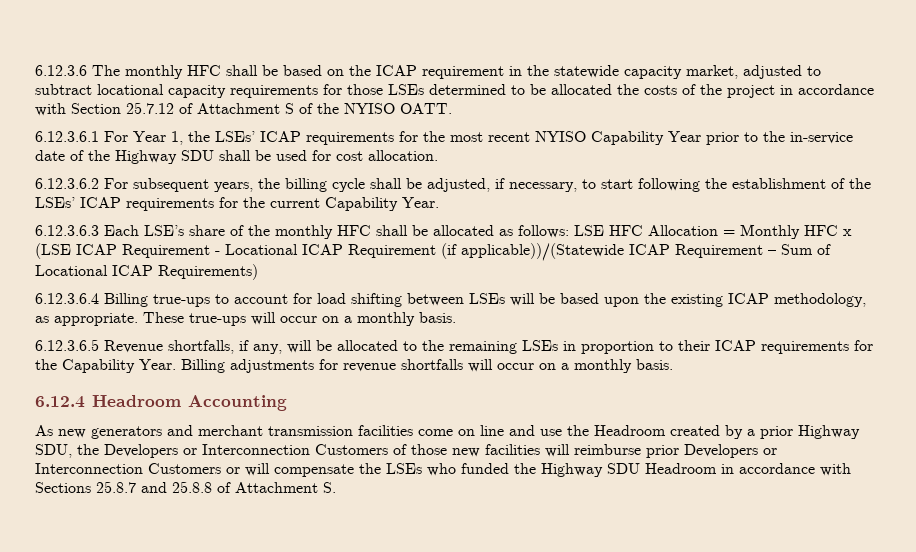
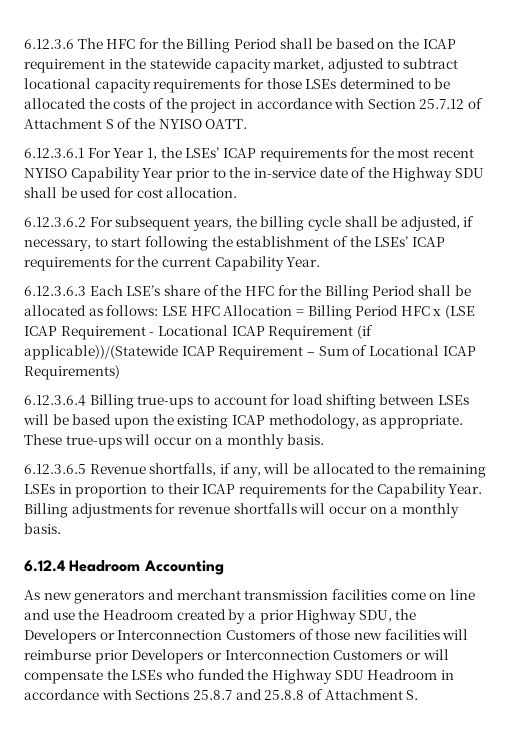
[125,65,221,79] monthly HFC -> [106,38,277,53] HFC for the Billing Period
[275,225,371,239] monthly HFC -> [244,285,416,300] HFC for the Billing Period
[740,224,800,239] Monthly -> [307,305,399,320] Billing Period

